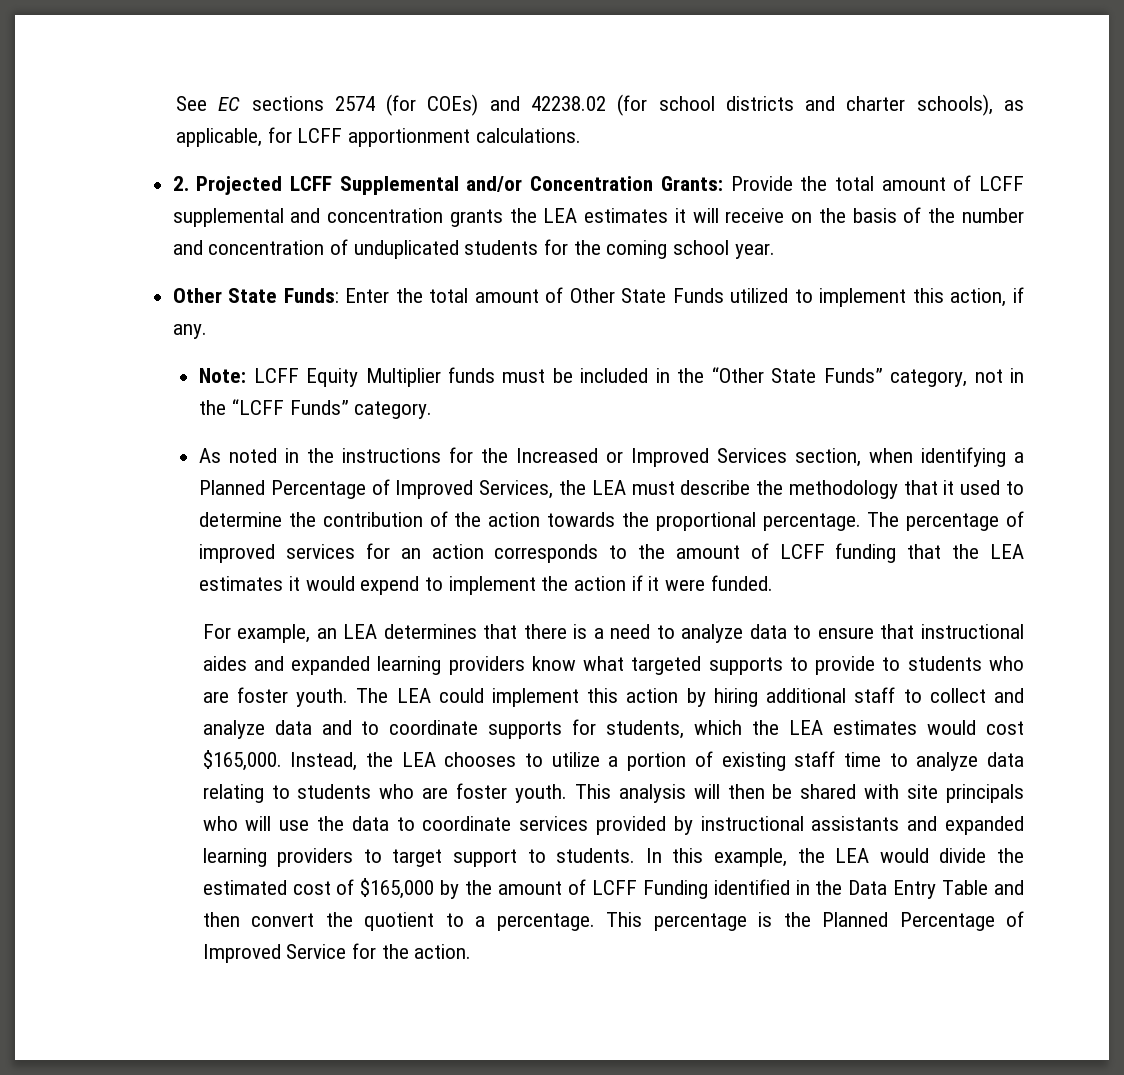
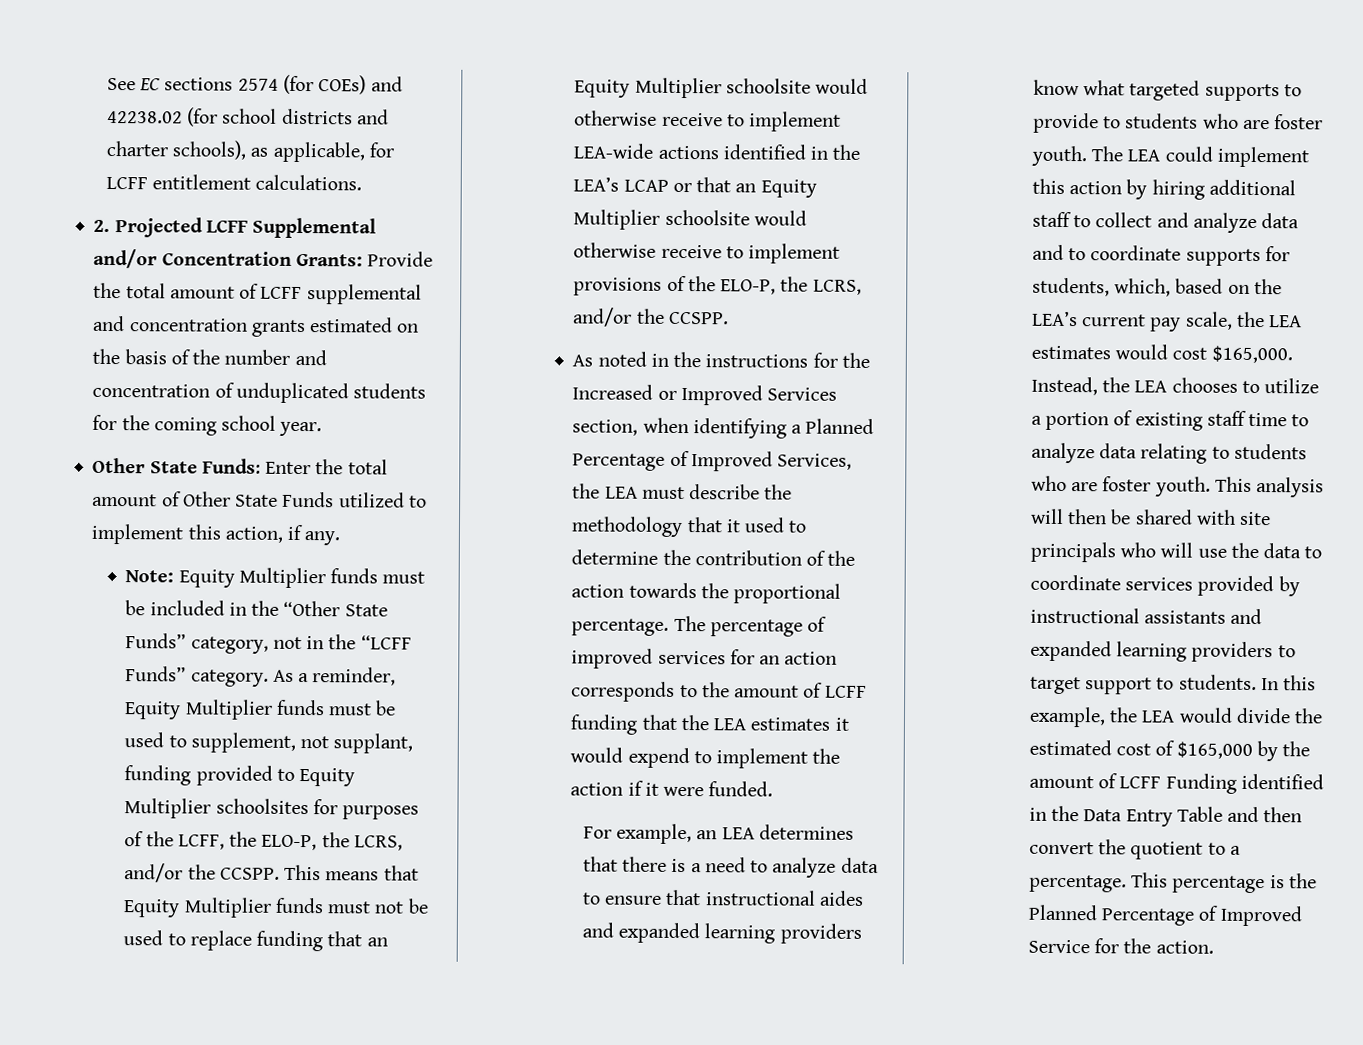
[348,128,471,147] apportionment -> [152,174,252,190] entitlement
[509,208,785,223] the LEA estimates it will receive -> [309,317,394,333] estimated
[253,368,299,383] LCFF -> (175, 576) none
(433, 410) none -> [272,667,397,686] [124,699,397,720] [124,732,414,754] [124,765,356,787] [124,798,420,820] [124,831,403,851] [124,863,419,883] [123,897,429,918] [123,930,388,952] [574,77,869,99] [574,110,842,132] [573,143,861,160] [573,176,817,198] [573,209,807,230] [573,242,841,264] [573,275,862,296] [573,307,729,327] As a reminder, Equity Multiplier funds must be used to supplement, not supplant, funding provided to Equity Multiplier schoolsites for purposes of the LCFF, the ELO-P, the LCRS, and/or the CCSPP. This means that Equity Multiplier funds must not be used to replace funding that an Equity Multiplier schoolsite would otherwise receive to implement LEA-wide actions identified in the LEA’s LCAP or that an Equity Multiplier schoolsite would otherwise receive to implement provisions of the ELO-P, the LCRS, and/or the CCSPP.
[694,720,743,735] which -> [1114,278,1282,297] [1031,310,1233,332] which, based on the LEA’s current pay scale,

